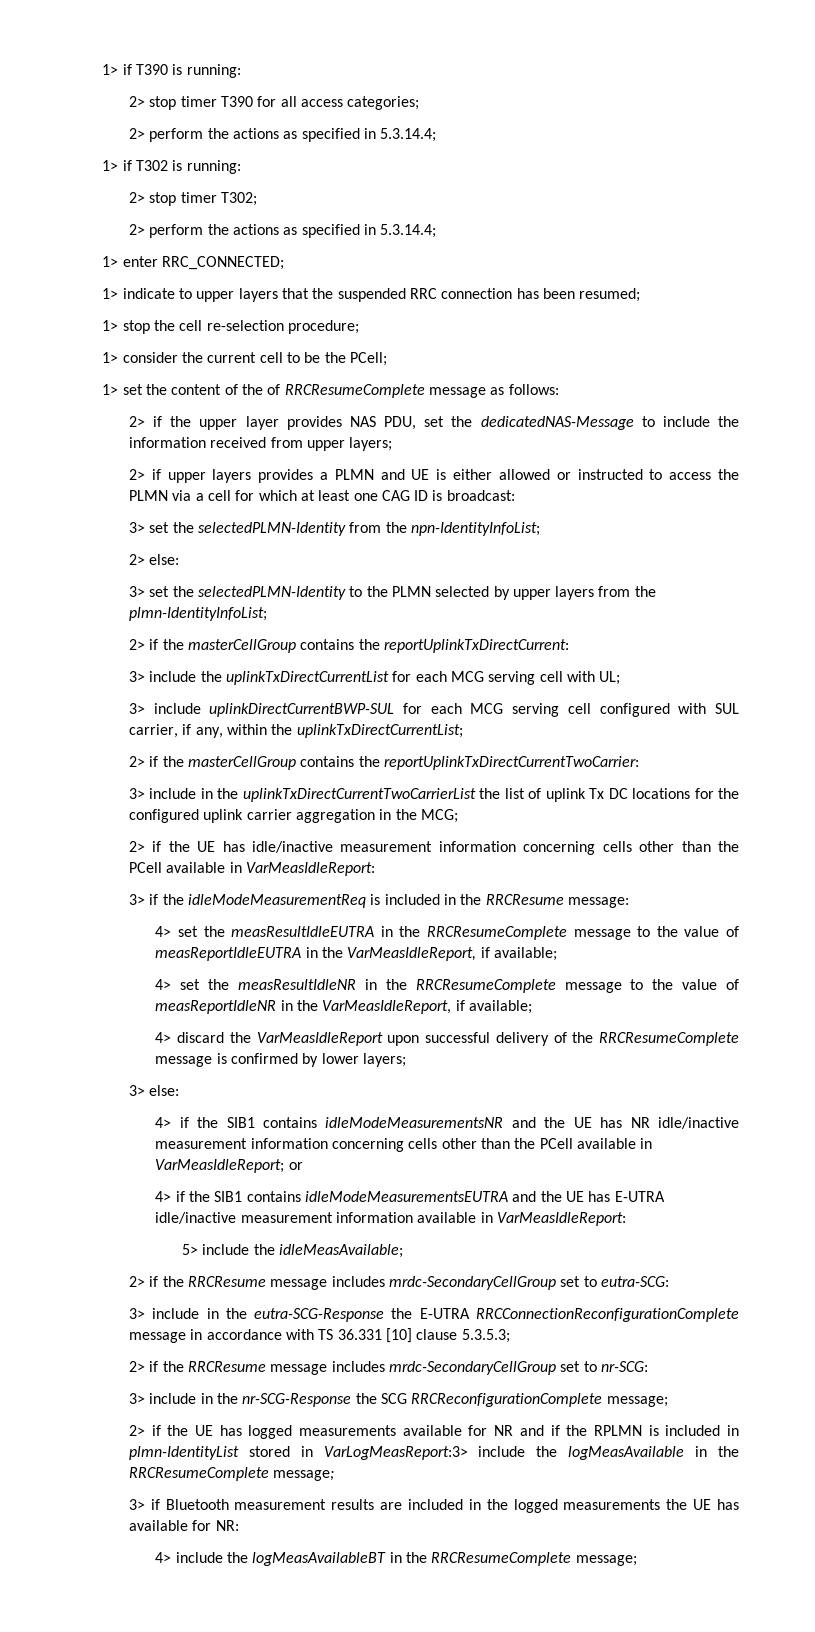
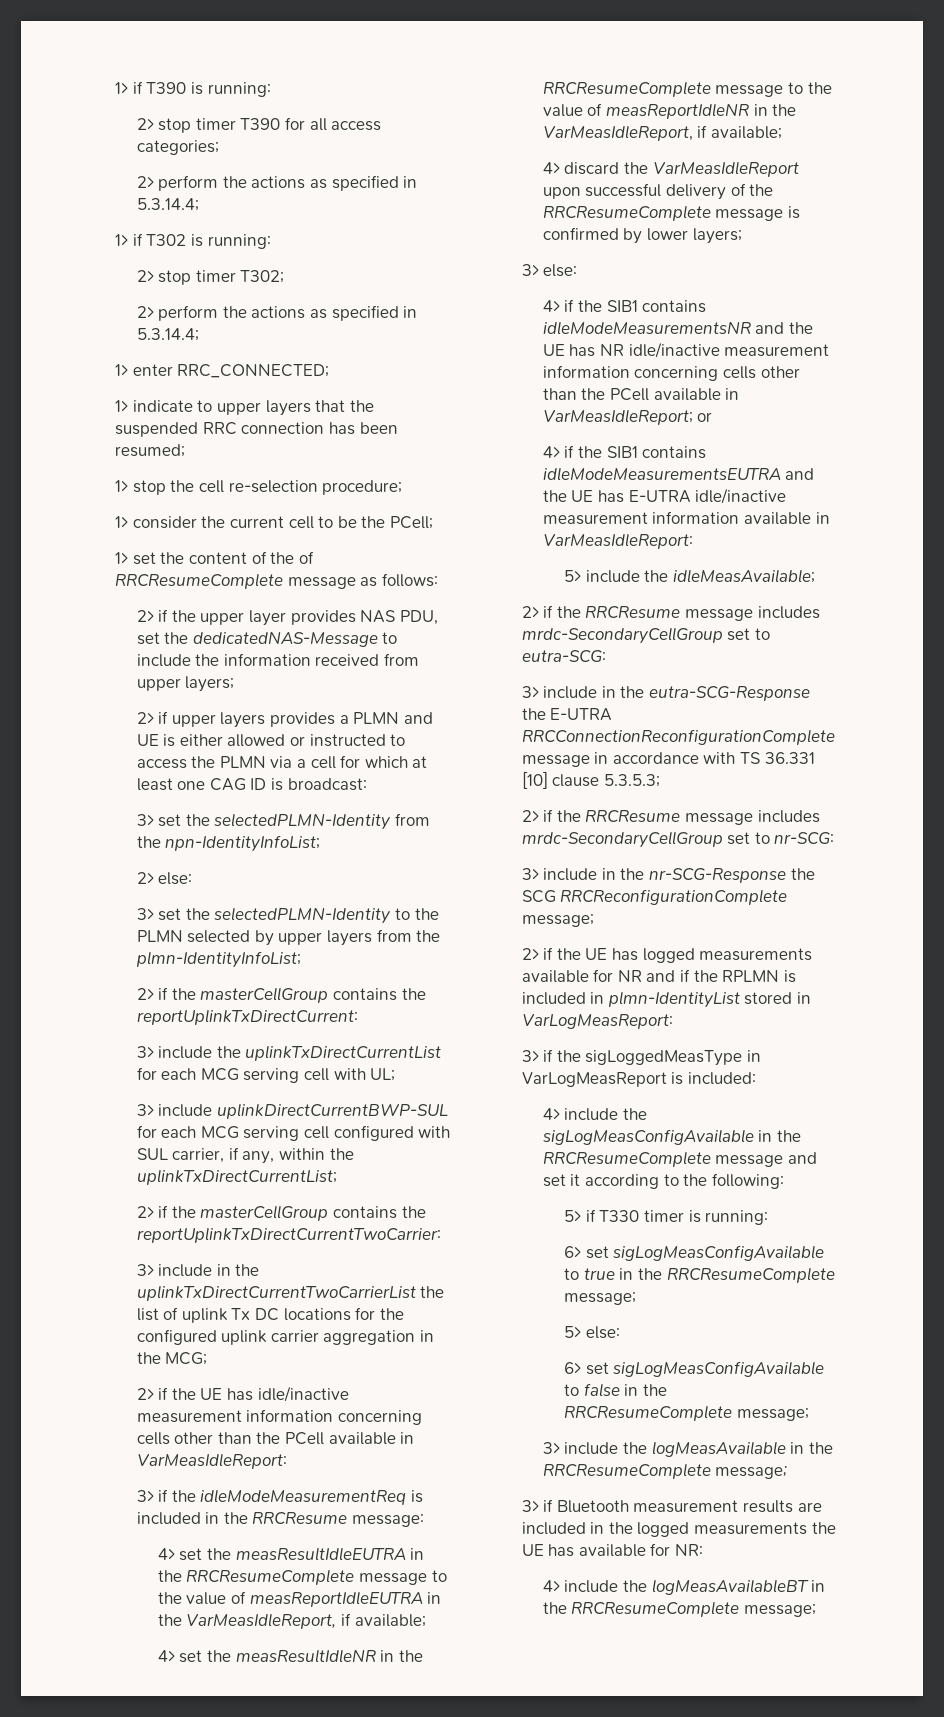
[323,1446,468,1460] VarLogMeasReport:3> -> [521,1014,673,1029] [521,1049,761,1066] [521,1072,756,1087] [542,1108,648,1121] [542,1129,802,1145] [542,1151,818,1167] [542,1173,784,1189] [564,1209,769,1225] [564,1245,825,1261] [564,1267,835,1283] [564,1292,637,1305] [564,1326,620,1339] [564,1361,825,1377] [564,1383,667,1397] [564,1405,809,1421] [542,1442,560,1454] VarLogMeasReport: // 3> if the sigLoggedMeasType in VarLogMeasReport is included: // 4> include the sigLogMeasConfigAvailable in the RRCResumeComplete message and set it according to the following: // 5> if T330 timer is running: // 6> set sigLogMeasConfigAvailable to true in the RRCResumeComplete message; // 5> else: // 6> set sigLogMeasConfigAvailable to false in the RRCResumeComplete message; // 3>

